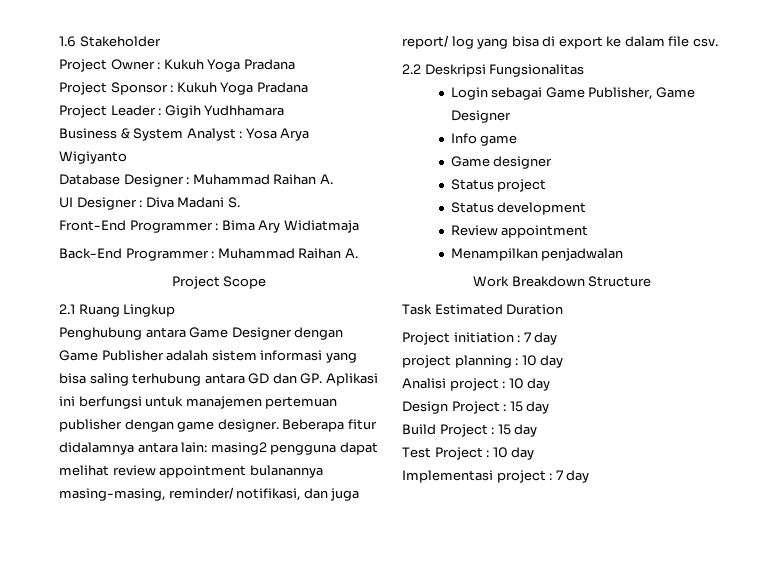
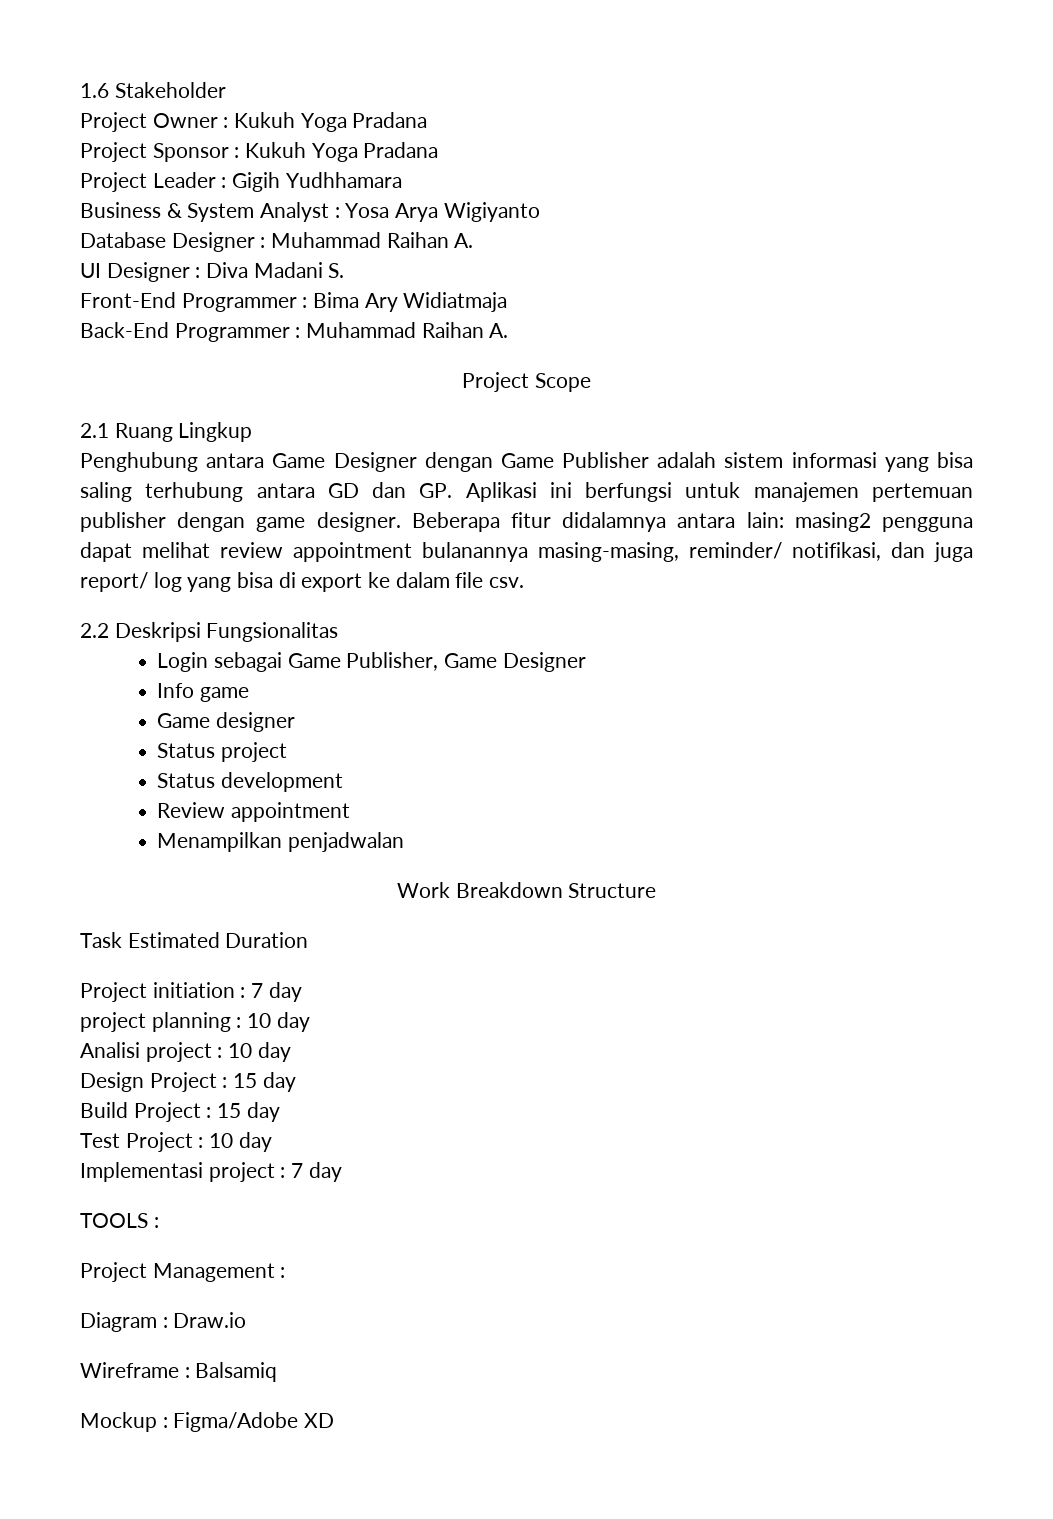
(590, 476) none -> [80,1213,159,1228] [80,1262,286,1282] [80,1312,247,1332] [80,1362,278,1382] [80,1412,335,1432] // TOOLS : // Project Management : // Diagram : Draw.io // Wireframe : Balsamiq // Mockup : Figma/Adobe XD

